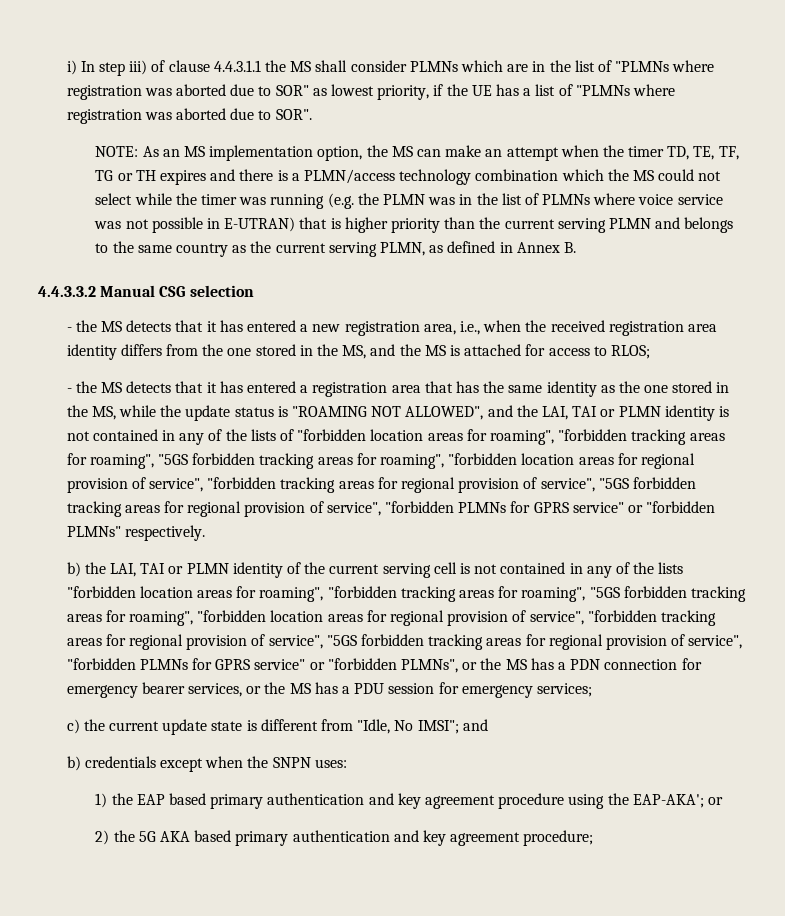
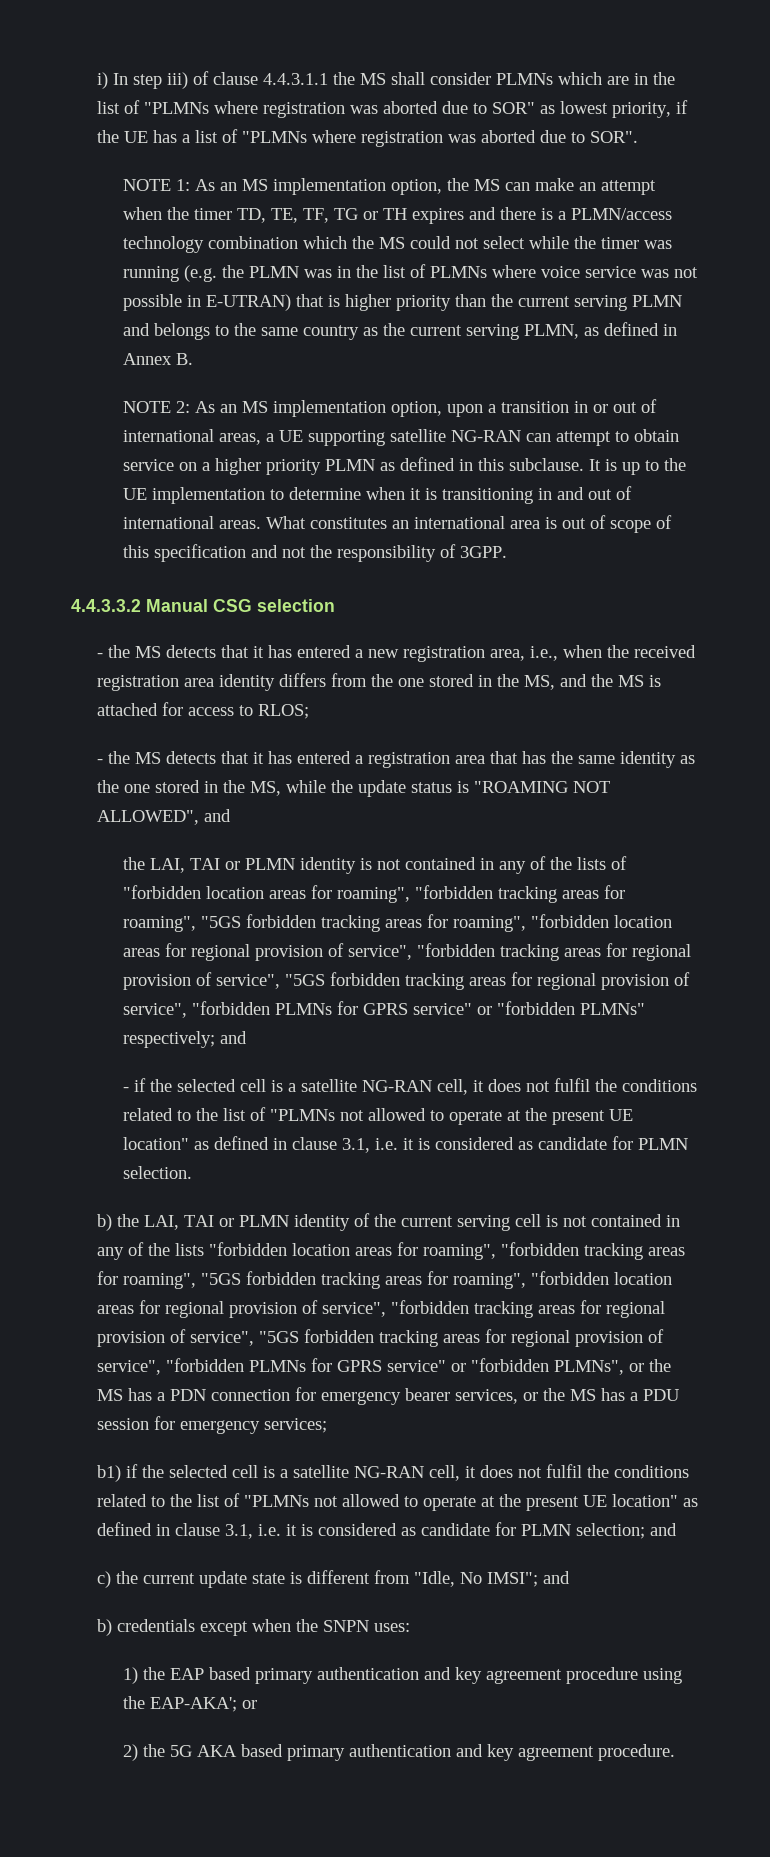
[95,146,139,157] NOTE: -> [123,179,191,191] NOTE 1:
(576, 247) none -> [123,399,658,417] [123,429,680,446] [123,457,687,475] [123,486,633,504] [123,515,673,533] [123,544,508,562] // NOTE 2: As an MS implementation option, upon a transition in or out of international areas, a UE supporting satellite NG-RAN can attempt to obtain service on a higher priority PLMN as defined in this subclause. It is up to the UE implementation to determine when it is transitioning in and out of international areas. What constitutes an international area is out of scope of this specification and not the responsibility of 3GPP.
(513, 411) none -> (232, 815) //
[124,525,205,541] respectively. -> [123,1031,248,1048] [123,1078,698,1095] [123,1107,634,1125] [123,1136,689,1153] [123,1166,193,1179] respectively; and // - if the selected cell is a satellite NG-RAN cell, it does not fulfil the conditions related to the list of "PLMNs not allowed to operate at the present UE location" as defined in clause 3.1, i.e. it is considered as candidate for PLMN selection.
(592, 690) none -> [97,1464,690,1482] [97,1493,699,1511] [97,1522,678,1539] // b1) if the selected cell is a satellite NG-RAN cell, it does not fulfil the conditions related to the list of "PLMNs not allowed to operate at the present UE location" as defined in clause 3.1, i.e. it is considered as candidate for PLMN selection; and
[523,830,594,846] procedure; -> [598,1744,676,1761] procedure.

